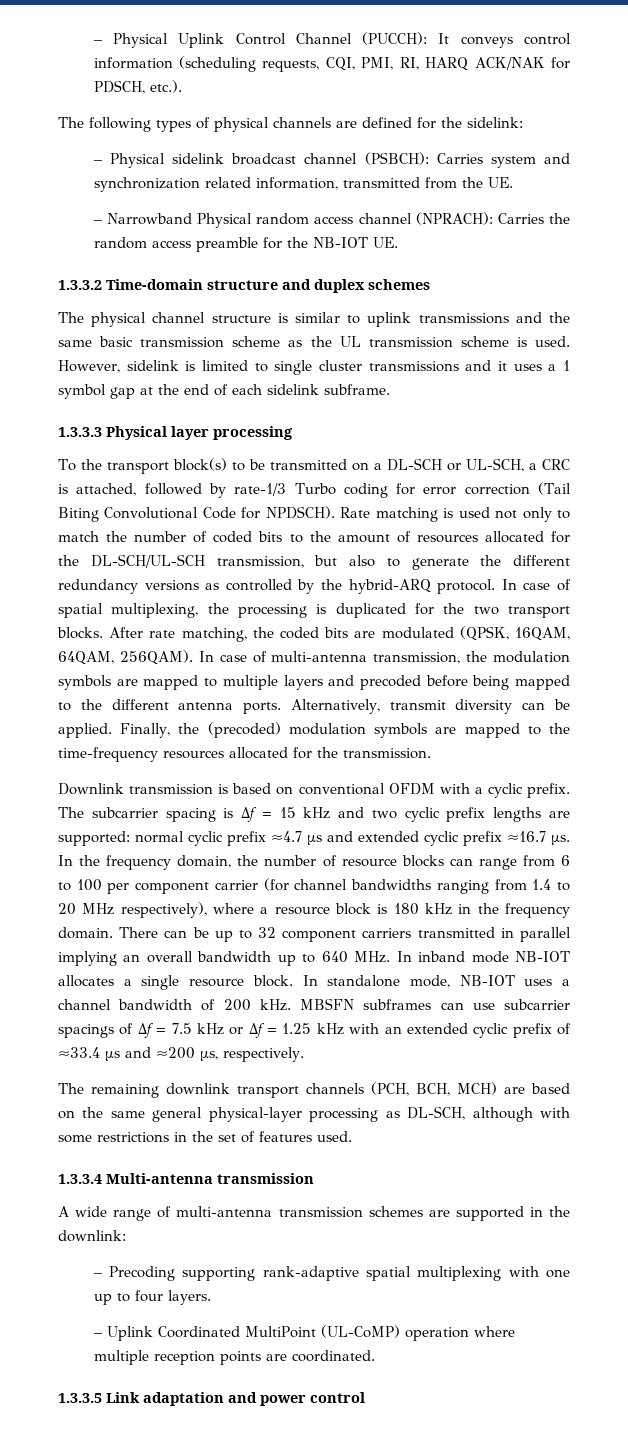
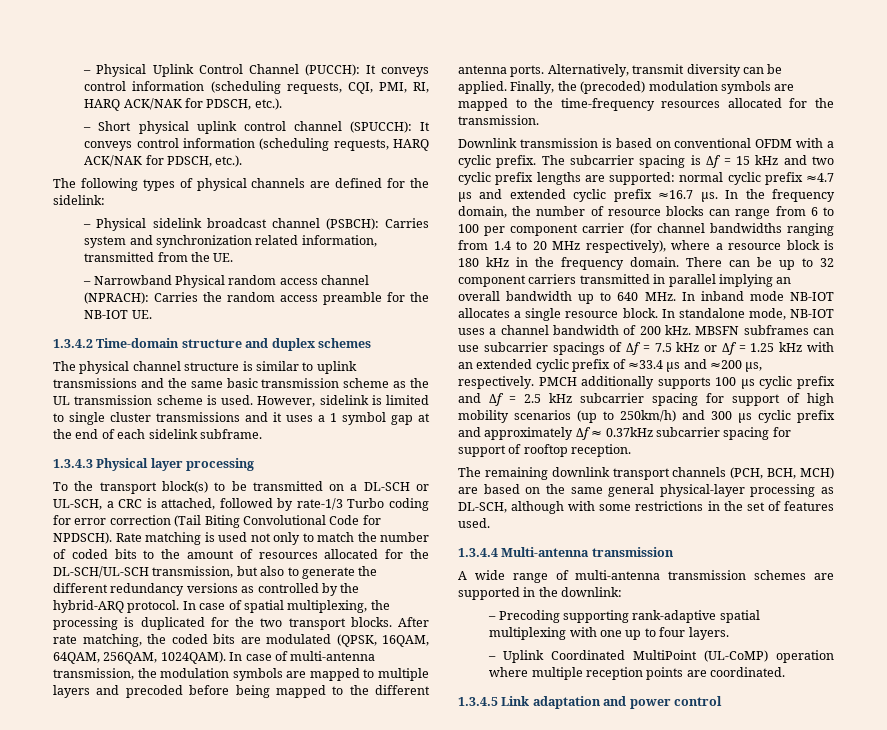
(182, 86) none -> [83,121,430,134] [84,138,429,151] [84,155,243,167] // – Short physical uplink control channel (SPUCCH): It conveys control information (scheduling requests, HARQ ACK/NAK for PDSCH, etc.).
[58,280,102,290] 1.3.3.2 -> [53,339,93,348] 1.3.4.2
[58,427,102,437] 1.3.3.3 -> [53,459,93,468] 1.3.4.3
[119,650,193,665] 256QAM). -> [103,651,226,664] 256QAM, 1024QAM).
(304, 1054) none -> [538,376,835,389] [458,393,834,406] [458,410,835,423] [458,427,791,440] [458,444,632,457] PMCH additionally supports 100 µs cyclic prefix and Δf = 2.5 kHz subcarrier spacing for support of high mobility scenarios (up to 250km/h) and 300 µs cyclic prefix and approximately Δf ≈ 0.37kHz subcarrier spacing for support of rooftop reception.
[58,1174,102,1184] 1.3.3.4 -> [458,548,498,557] 1.3.4.4
[58,1393,102,1403] 1.3.3.5 -> [458,697,498,706] 1.3.4.5

